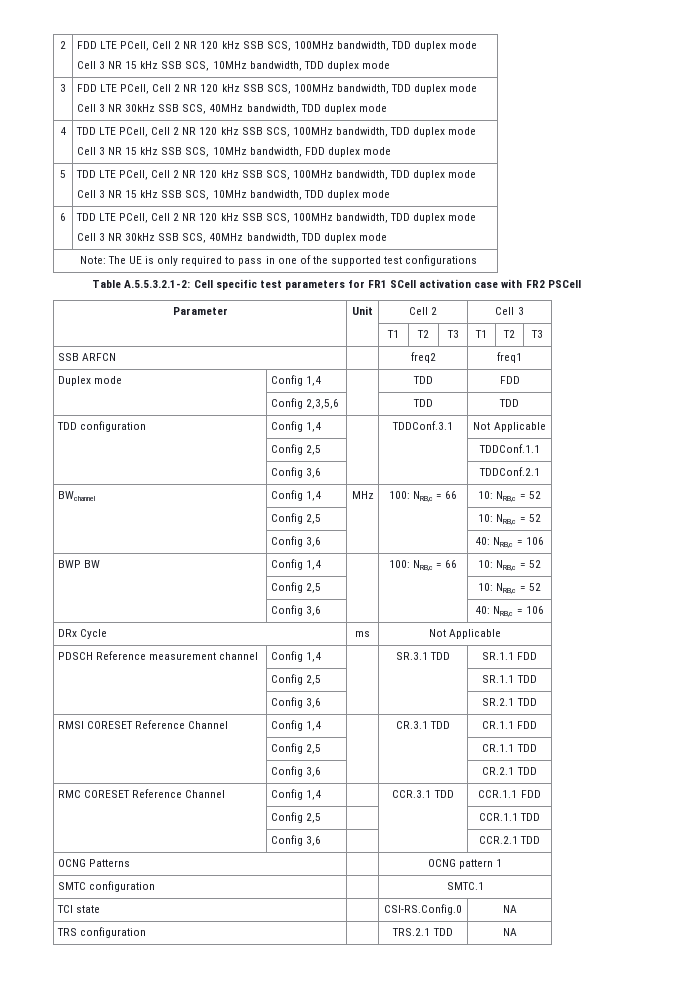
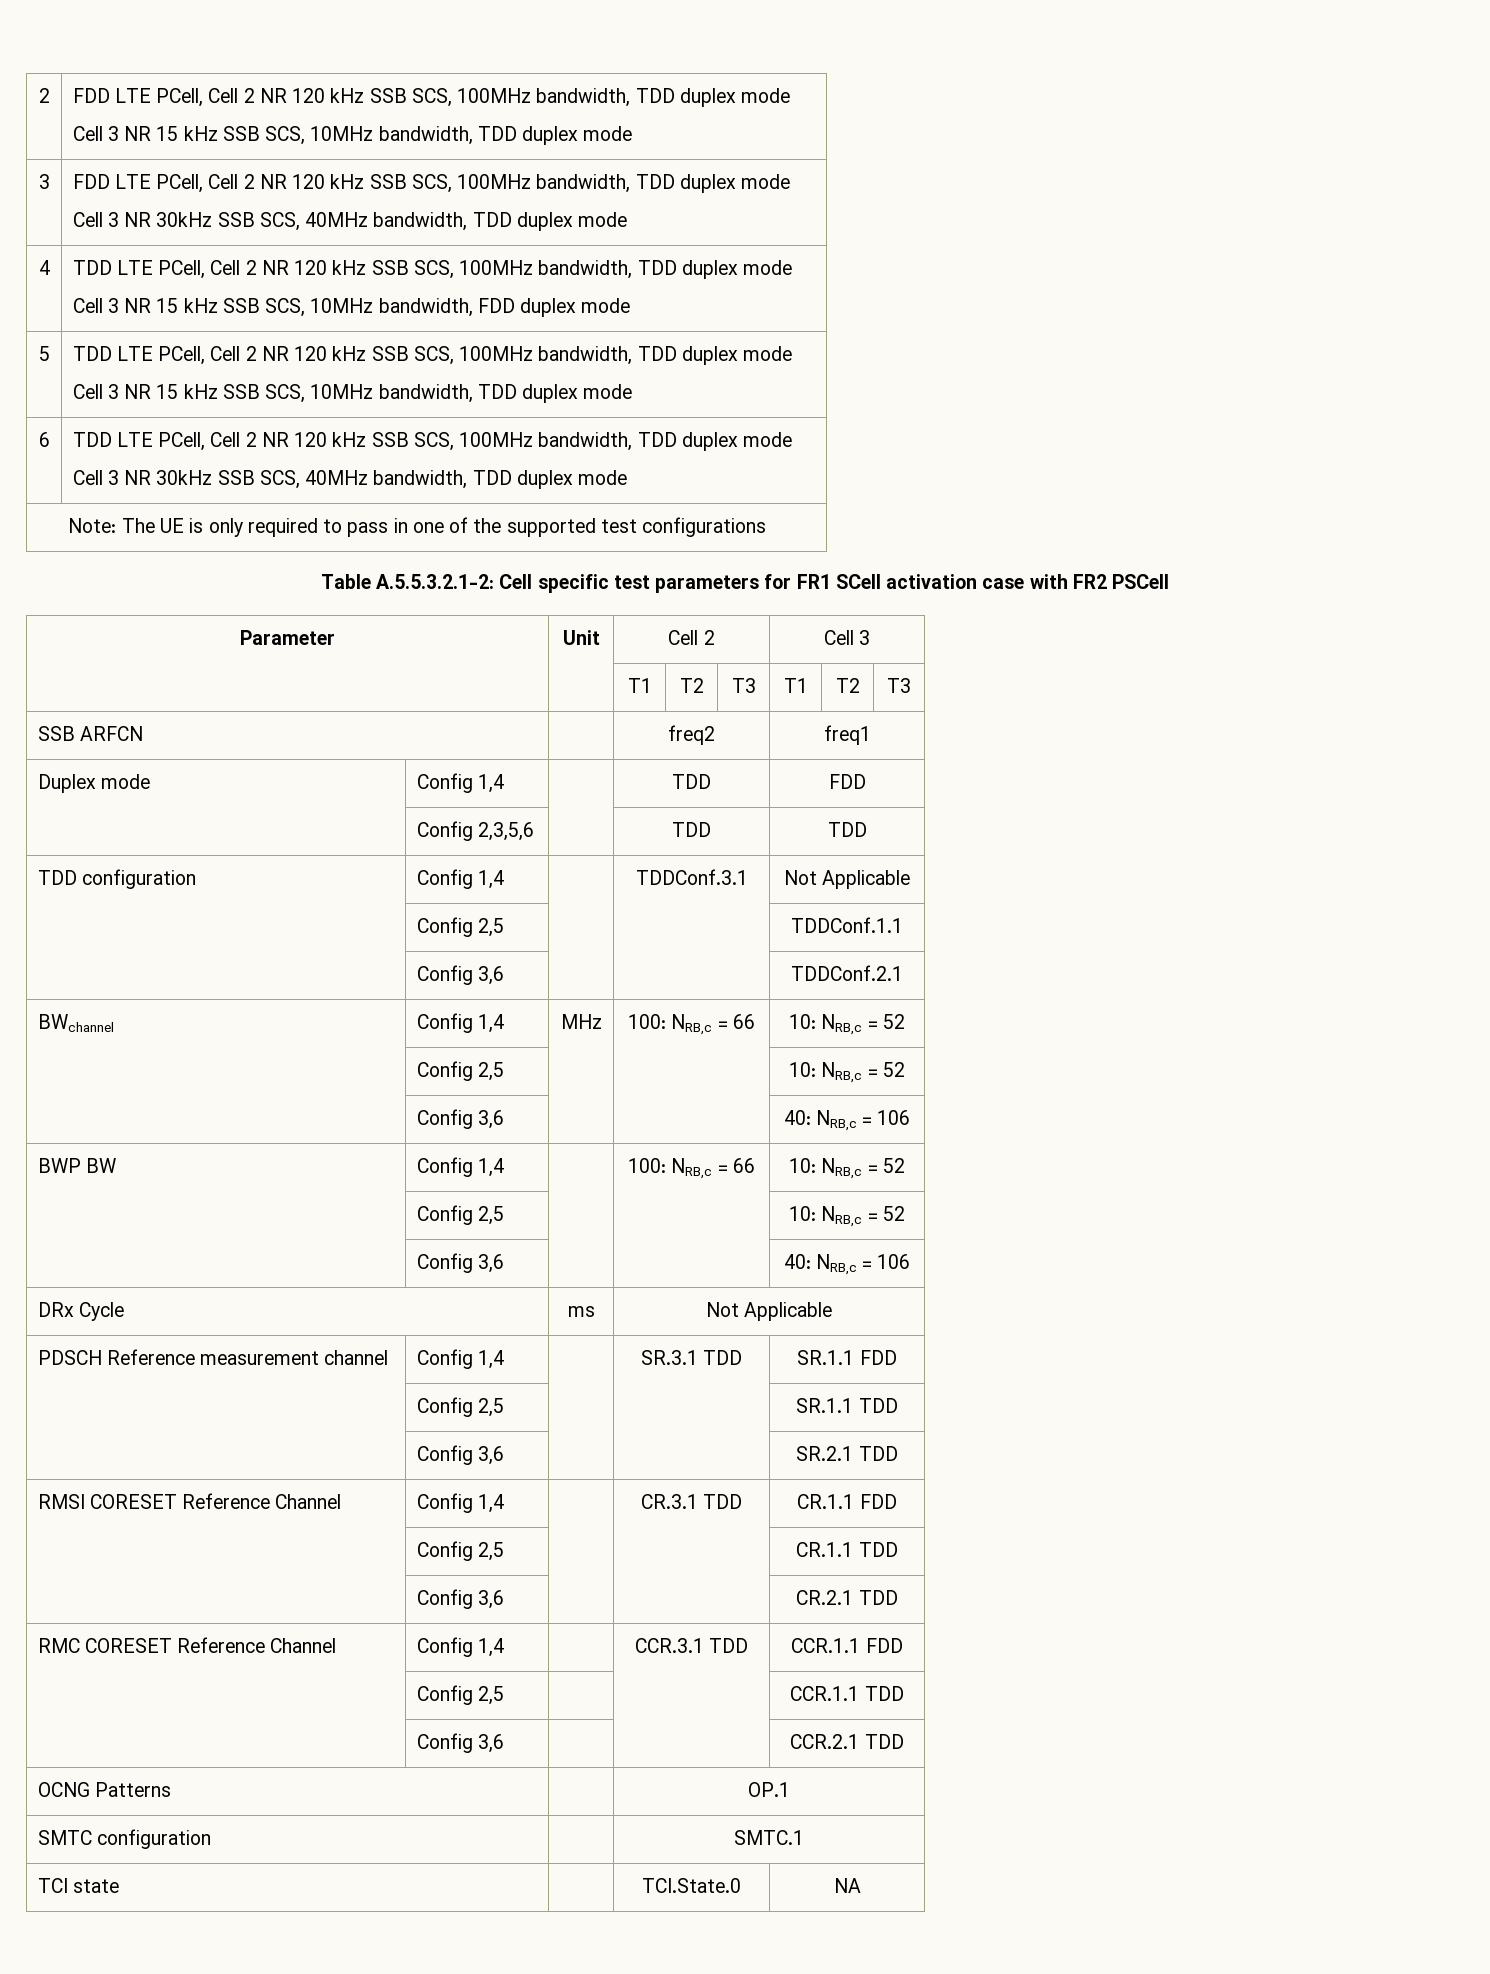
[427,859,503,869] OCNG pattern 1 -> [748,1782,790,1797] OP.1
[384,904,462,915] [502,905,517,913] [56,927,146,938] [392,928,453,936] [502,928,517,936] CSI-RS.Config.0 | NA // TRS configuration | | TRS.2.1 TDD | NA -> [642,1878,741,1893] [833,1878,861,1893] TCI.State.0 | NA

